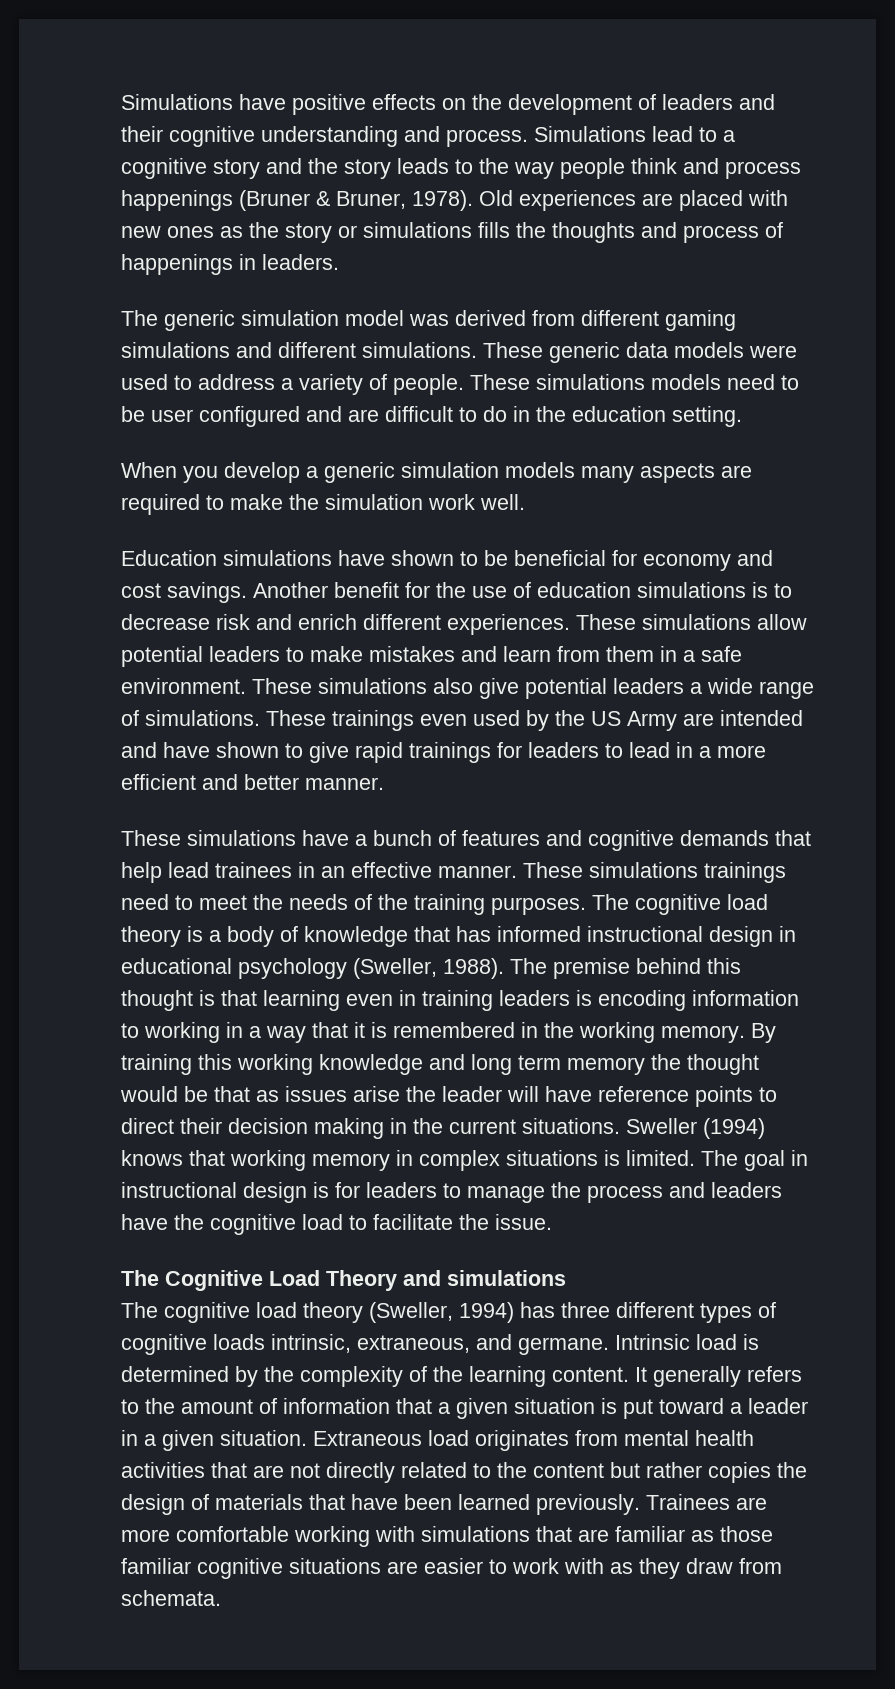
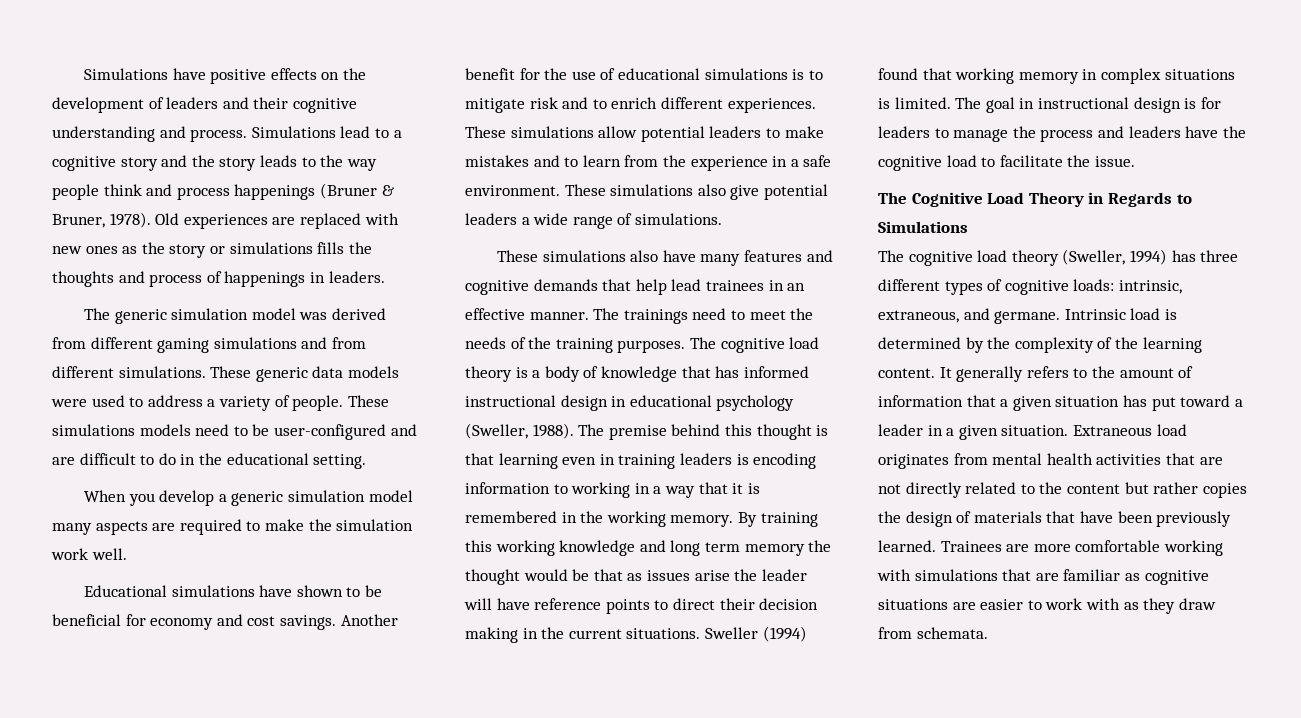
[679,190,743,211] placed -> [299,213,361,229] replaced
(272, 350) none -> [331,337,366,349] from
[151,406,300,427] user configured -> [273,424,386,440] user-configured
[572,406,666,422] education -> [226,453,309,465] educational
[505,462,575,478] models -> [368,490,413,502] model
[121,550,217,566] Education -> [83,585,167,597] Educational
[537,582,631,598] education -> [617,68,700,80] educational
[121,614,210,630] decrease -> [465,98,525,113] mitigate
(292, 622) none -> [592,99,607,109] to
(497, 654) none -> [564,157,579,167] to
[606,646,654,662] them -> [662,155,768,171] the experience
[266,710,803,731] [121,742,766,763] [121,774,384,790] [121,830,456,846] These trainings even used by the US Army are intended and have shown to give rapid trainings for leaders to lead in a more efficient and better manner. // These simulations have a bunch of -> [496,250,741,266] // These simulations also have many
[523,862,698,878] These simulations -> [593,308,620,320] The
[121,1150,183,1166] knows -> [878,68,918,80] found
[403,1270,566,1286] and simulations -> [1088,192,1192,207] [878,221,968,233] in Regards to Simulations
[213,1334,265,1350] loads -> [1073,279,1115,291] loads:
[601,1398,617,1414] is -> [1122,395,1147,407] has
[458,1494,640,1515] learned previously. -> [1156,511,1232,527] [878,540,936,552] previously learned.
[720,1526,773,1542] [121,1558,191,1574] those familiar -> (1140, 577) none

